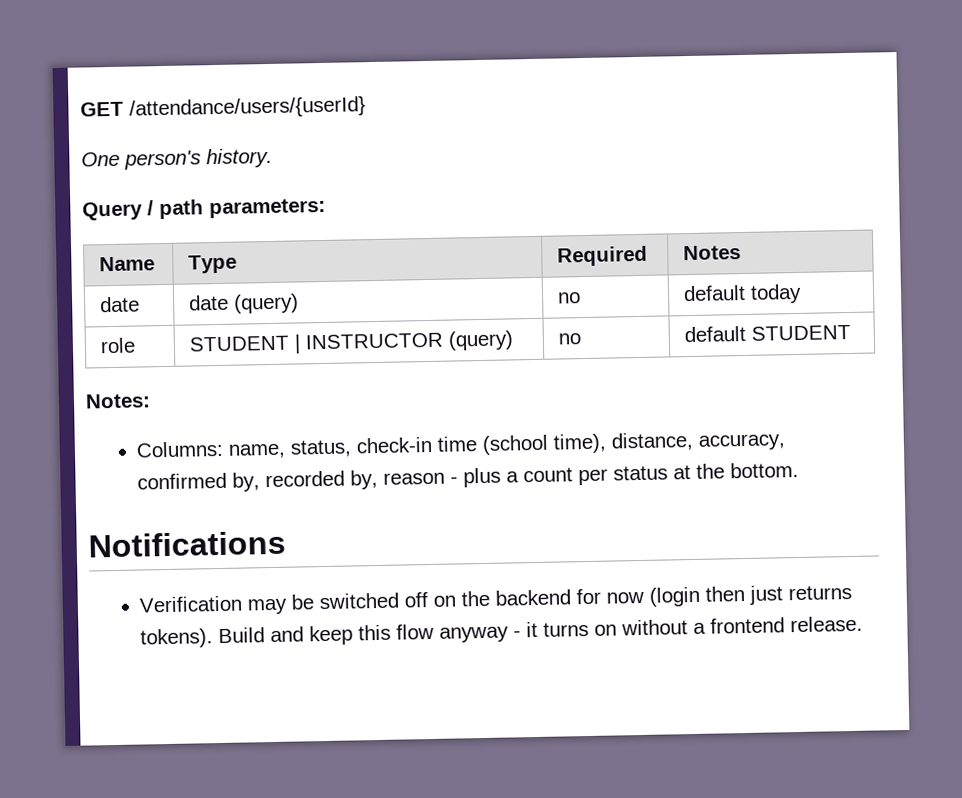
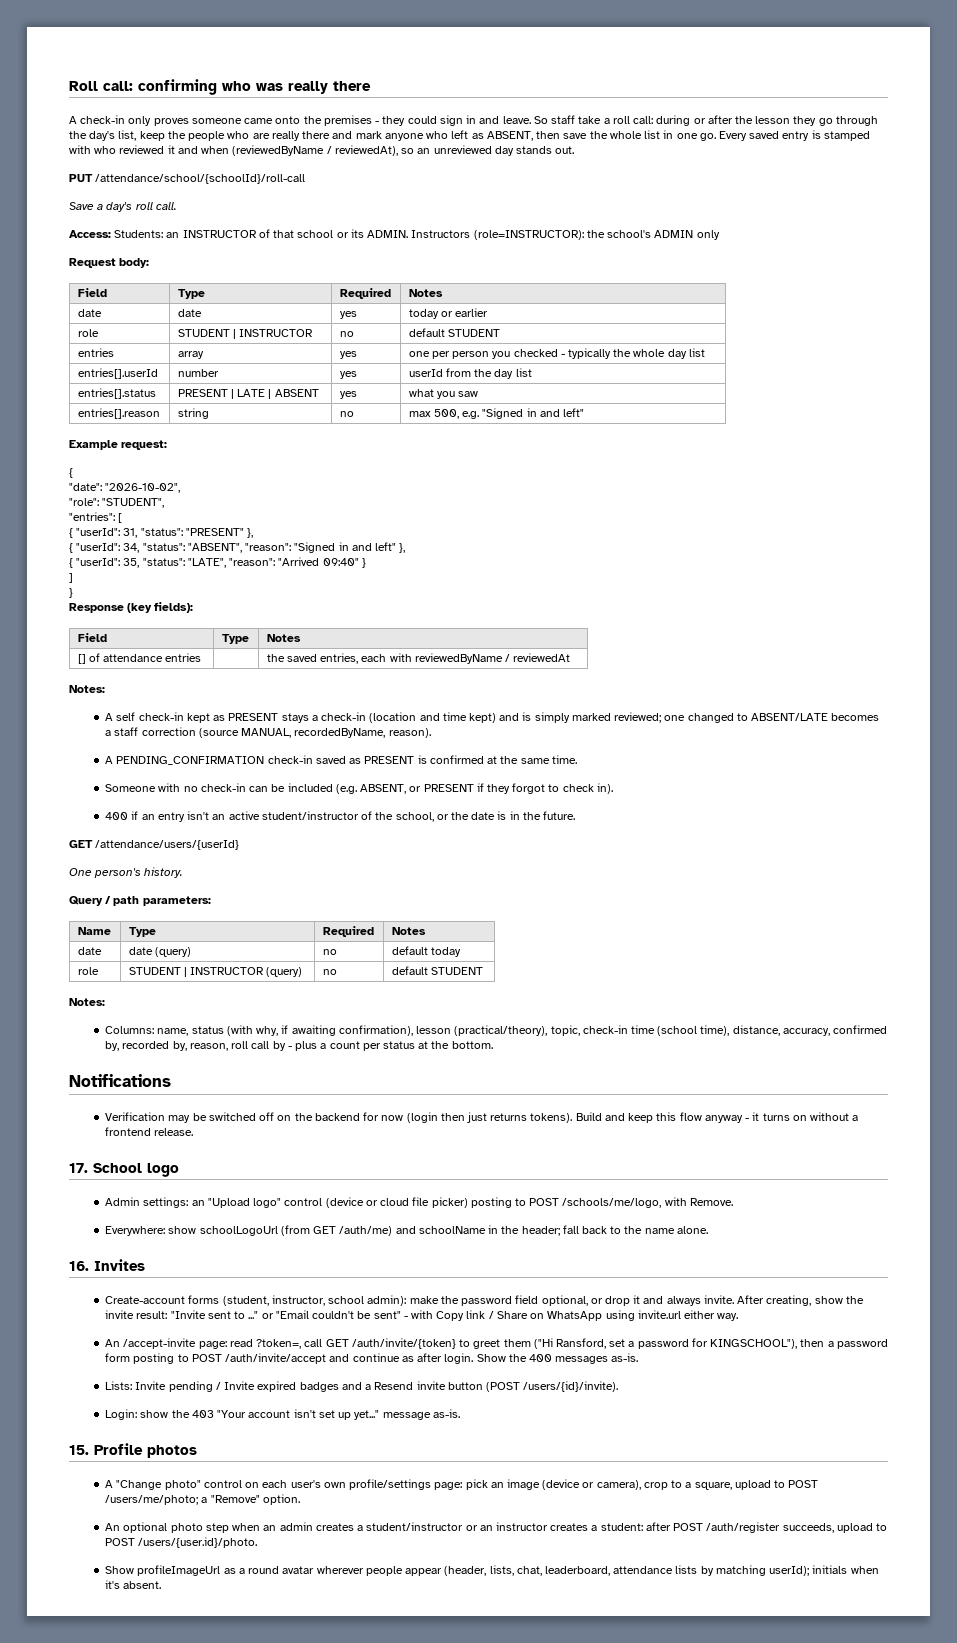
(80, 109) none -> [69,79,371,95] [69,115,878,126] [69,130,870,141] [69,145,575,156] [69,174,306,184] [69,202,177,212] [69,229,720,240] [69,258,150,268] [77,288,107,297] [177,289,205,299] [339,288,391,299] [408,289,443,297] [77,309,102,317] [177,309,202,317] [339,311,357,319] [408,308,489,319] [77,329,99,337] [177,329,314,339] [339,331,354,337] [408,328,500,337] [77,348,114,357] [177,351,204,359] [339,351,357,359] [408,348,705,359] [77,368,158,379] [177,369,219,377] [339,371,357,379] [408,368,532,379] [77,388,156,399] [177,389,319,399] [339,391,357,399] [408,389,479,399] [77,408,160,419] [177,408,209,419] [339,411,354,417] [408,408,584,419] [69,440,168,450] [69,468,73,478] [69,483,181,493] [69,498,165,508] [69,512,123,523] [69,528,254,538] [69,542,406,553] [69,557,366,568] [69,573,73,583] [69,588,73,598] [69,602,194,613] [77,633,107,642] [221,634,249,644] [266,634,301,642] [77,653,202,664] [266,653,571,664] [69,685,105,693] [105,712,880,723] [105,727,431,738] [105,755,577,765] [105,783,613,794] [105,811,576,822] Roll call: confirming who was really there // A check-in only proves someone came onto the premises - they could sign in and leave. So staff take a roll call: during or after the lesson they go through the day's list, keep the people who are really there and mark anyone who left as ABSENT, then save the whole list in one go. Every saved entry is stamped with who reviewed it and when (reviewedByName / reviewedAt), so an unreviewed day stands out. // PUT /attendance/school/{schoolId}/roll-call // Save a day's roll call. // Access: Students: an INSTRUCTOR of that school or its ADMIN. Instructors (role=INSTRUCTOR): the school's ADMIN only // Request body: // Field | Type | Required | Notes // date | date | yes | today or earlier // role | STUDENT | INSTRUCTOR | no | default STUDENT // entries | array | yes | one per person you checked - typically the whole day list // entries[].userId | number | yes | userId from the day list // entries[].status | PRESENT | LATE | ABSENT | yes | what you saw // entries[].reason | string | no | max 500, e.g. "Signed in and left" // Example request: // { // "date": "2026-10-02", // "role": "STUDENT", // "entries": [ // { "userId": 31, "status": "PRESENT" }, // { "userId": 34, "status": "ABSENT", "reason": "Signed in and left" }, // { "userId": 35, "status": "LATE", "reason": "Arrived 09:40" } // ] // } // Response (key fields): // Field | Type | Notes // [] of attendance entries | | the saved entries, each with reviewedByName / reviewedAt // Notes: // A self check-in kept as PRESENT stays a check-in (location and time kept) and is simply marked reviewed; one changed to ABSENT/LATE becomes a staff correction (source MANUAL, recordedByName, reason). // A PENDING_CONFIRMATION check-in saved as PRESENT is confirmed at the same time. // Someone with no check-in can be included (e.g. ABSENT, or PRESENT if they forgot to check in). // 400 if an entry isn't an active student/instructor of the school, or the date is in the future. //
[290,439,353,458] status, -> [191,1025,580,1036] status (with why, if awaiting confirmation), lesson (practical/theory), topic,
[383,471,446,485] reason -> [189,1041,286,1051] reason, roll call by
(864, 624) none -> [69,1163,179,1177] [105,1197,733,1208] [105,1225,708,1236] [69,1259,145,1271] [105,1295,864,1306] [105,1310,739,1321] [105,1338,888,1349] [105,1353,639,1364] [105,1381,619,1392] [105,1409,460,1420] [69,1443,197,1458] [105,1479,819,1490] [105,1494,300,1505] [105,1522,888,1533] [105,1537,258,1548] [105,1565,879,1576] [105,1580,162,1589] // 17. School logo // Admin settings: an "Upload logo" control (device or cloud file picker) posting to POST /schools/me/logo, with Remove. // Everywhere: show schoolLogoUrl (from GET /auth/me) and schoolName in the header; fall back to the name alone. // 16. Invites // Create-account forms (student, instructor, school admin): make the password field optional, or drop it and always invite. After creating, show the invite result: "Invite sent to ..." or "Email couldn't be sent" - with Copy link / Share on WhatsApp using invite.url either way. // An /accept-invite page: read ?token=, call GET /auth/invite/{token} to greet them ("Hi Ransford, set a password for KINGSCHOOL"), then a password form posting to POST /auth/invite/accept and continue as after login. Show the 400 messages as-is. // Lists: Invite pending / Invite expired badges and a Resend invite button (POST /users/{id}/invite). // Login: show the 403 "Your account isn't set up yet..." message as-is. // 15. Profile photos // A "Change photo" control on each user's own profile/settings page: pick an image (device or camera), crop to a square, upload to POST /users/me/photo; a "Remove" option. // An optional photo step when an admin creates a student/instructor or an instructor creates a student: after POST /auth/register succeeds, upload to POST /users/{user.id}/photo. // Show profileImageUrl as a round avatar wherever people appear (header, lists, chat, leaderboard, attendance lists by matching userId); initials when it's absent.

